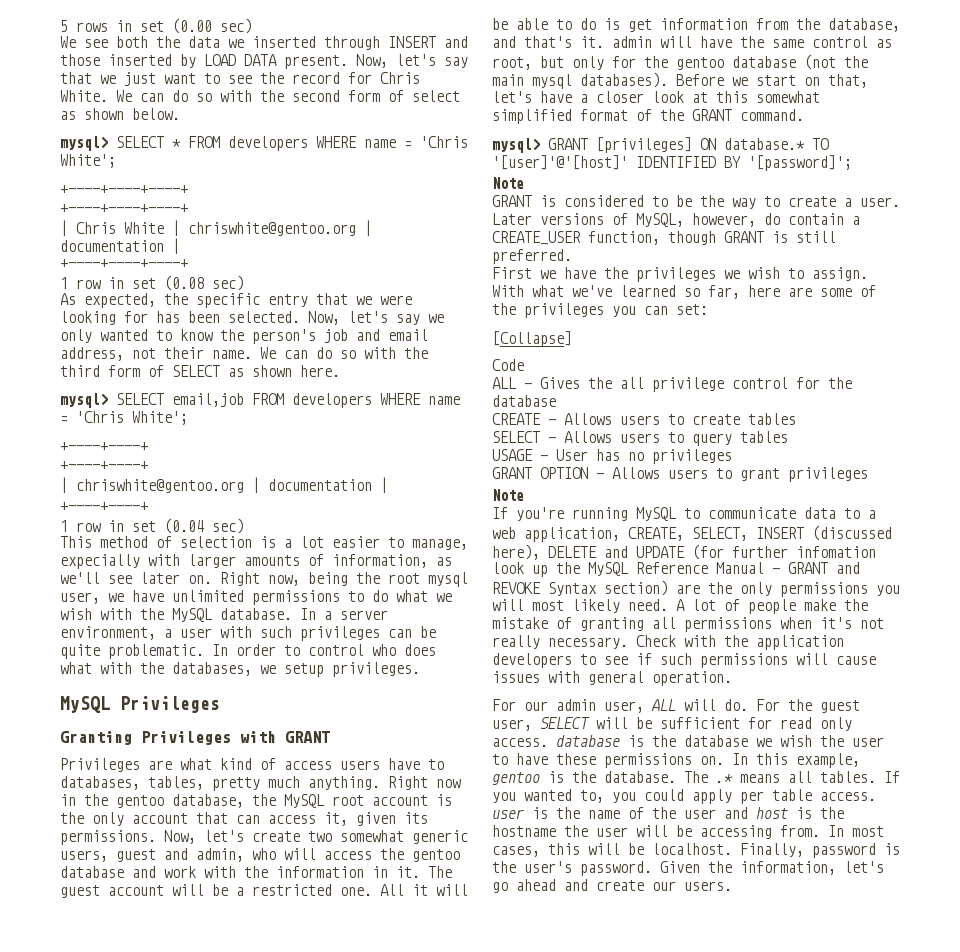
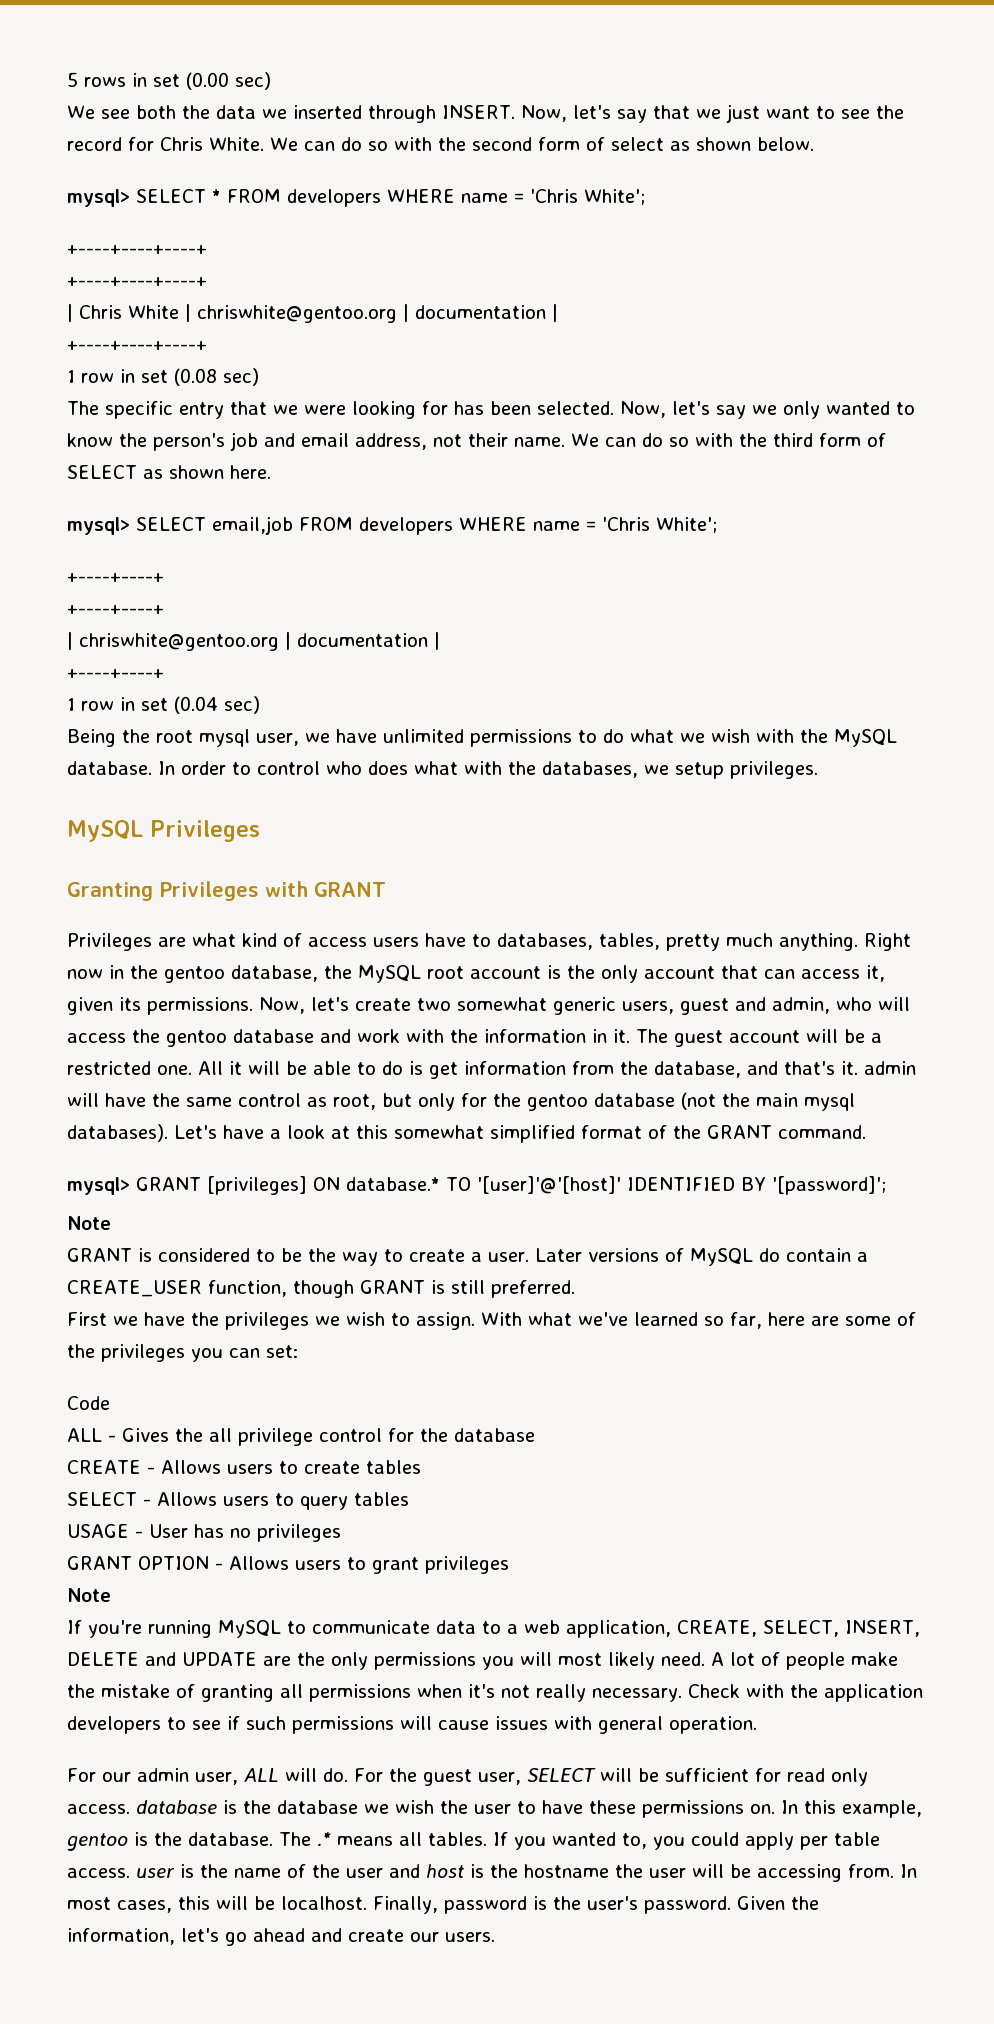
[388,36,468,48] [60,54,348,69] INSERT and those inserted by LOAD DATA present. -> [441,105,515,119] INSERT.
[60,293,188,308] As expected, the -> [67,401,99,415] The
[60,536,468,550] [60,554,452,569] [60,572,348,586] This method of selection is a lot easier to manage, expecially with larger amounts of information, as we'll see later on. Right now, being -> [67,729,116,747] Being
[324,610,388,620] [60,626,436,641] [60,644,228,659] a server environment, a user with such privileges can be quite problematic. In -> (175, 768) none
[676,74,868,88] [492,91,532,103] Before we start on that, let's -> [174,1125,217,1139] Let's
[596,91,644,103] closer -> (281, 1134) none
[636,213,756,227] MySQL, however, -> [689,1248,753,1266] MySQL
[492,331,572,347] // [Collapse] -> (298, 1351) none
[756,525,892,541] [492,544,876,560] [492,562,860,577] [492,580,668,596] INSERT (discussed here), DELETE and UPDATE (for further infomation look up the MySQL Reference Manual - GRANT and REVOKE Syntax section) -> [844,1620,920,1637] [67,1652,257,1666] INSERT, DELETE and UPDATE

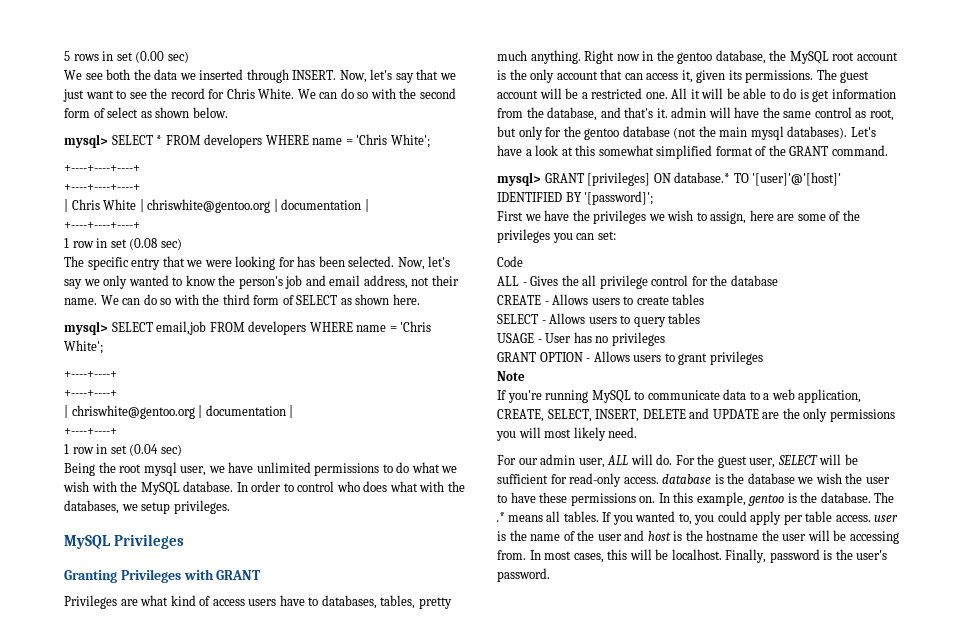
[259,997,910,1015] [67,1029,630,1047] Now, let's create two somewhat generic users, guest and admin, who will access the gentoo database and work with the information in it. -> (814, 76) none
[67,1216,111,1230] [67,1248,868,1266] [67,1280,575,1298] // Note // GRANT is considered to be the way to create a user. Later versions of MySQL do contain a CREATE_USER function, though GRANT is still preferred. -> (654, 198) none
[416,1312,762,1330] assign. With what we've learned so far, -> [710,211,747,224] assign,
[710,1652,898,1670] [67,1684,923,1702] [67,1716,757,1734] A lot of people make the mistake of granting all permissions when it's not really necessary. Check with the application developers to see if such permissions will cause issues with general operation. -> (638, 432) none
[787,1768,868,1786] read only -> [569,473,622,487] read-only
[737,1896,819,1910] [67,1928,495,1946] Given the information, let's go ahead and create our users. -> (550, 575) none

